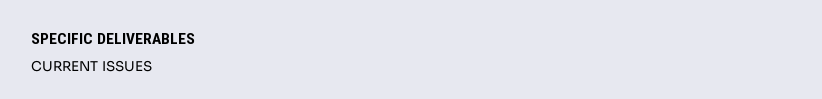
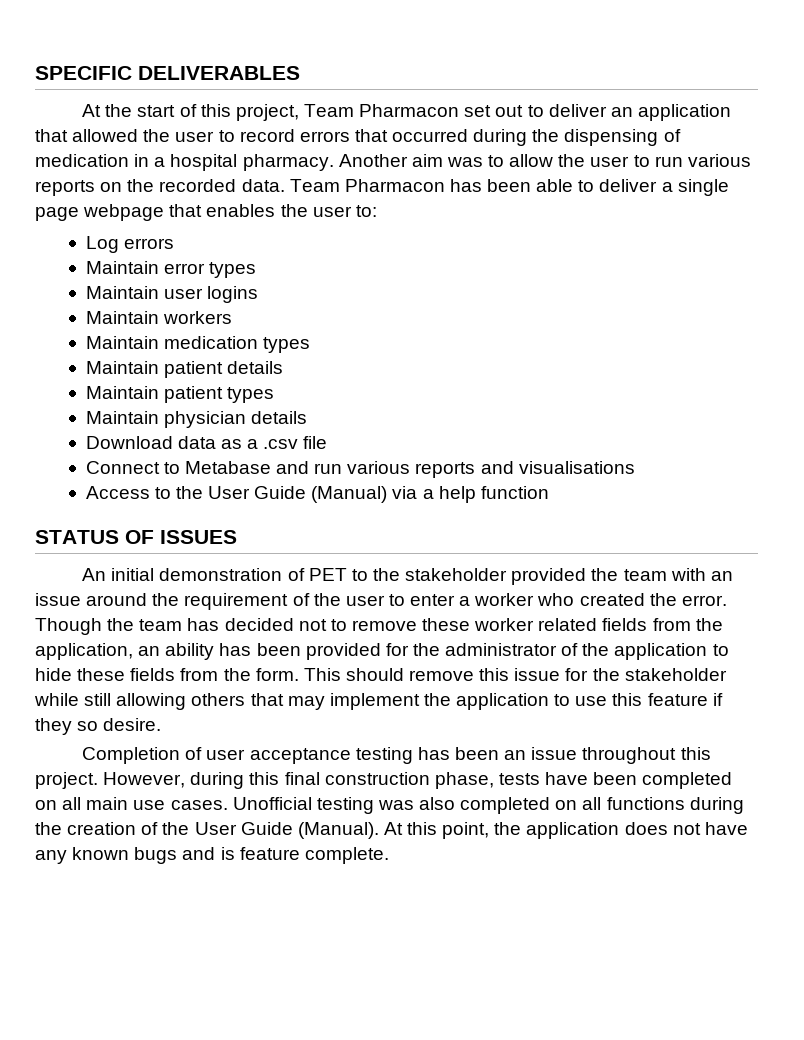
[31,60,152,72] CURRENT ISSUES -> [82,104,731,121] [35,129,681,146] [35,154,751,171] [35,179,729,196] [35,204,377,221] [85,236,174,253] [85,261,256,278] [85,286,258,303] [85,311,232,324] [85,336,310,353] [85,361,283,378] [85,386,274,403] [85,411,307,428] [85,436,328,449] [85,461,635,478] [85,486,549,503] [35,530,237,544] [82,568,733,585] [35,593,727,610] [35,618,723,635] [35,643,729,660] [35,668,727,681] [34,693,723,710] [35,718,162,735] [82,747,711,764] [35,772,733,789] [35,797,744,814] [35,822,748,839] [35,847,389,864] At the start of this project, Team Pharmacon set out to deliver an application that allowed the user to record errors that occurred during the dispensing of medication in a hospital pharmacy. Another aim was to allow the user to run various reports on the recorded data. Team Pharmacon has been able to deliver a single page webpage that enables the user to: // Log errors // Maintain error types // Maintain user logins // Maintain workers // Maintain medication types // Maintain patient details // Maintain patient types // Maintain physician details // Download data as a .csv file // Connect to Metabase and run various reports and visualisations // Access to the User Guide (Manual) via a help function // STATUS OF ISSUES // An initial demonstration of PET to the stakeholder provided the team with an issue around the requirement of the user to enter a worker who created the error. Though the team has decided not to remove these worker related fields from the application, an ability has been provided for the administrator of the application to hide these fields from the form. This should remove this issue for the stakeholder while still allowing others that may implement the application to use this feature if they so desire. // Completion of user acceptance testing has been an issue throughout this project. However, during this final construction phase, tests have been completed on all main use cases. Unofficial testing was also completed on all functions during the creation of the User Guide (Manual). At this point, the application does not have any known bugs and is feature complete.

